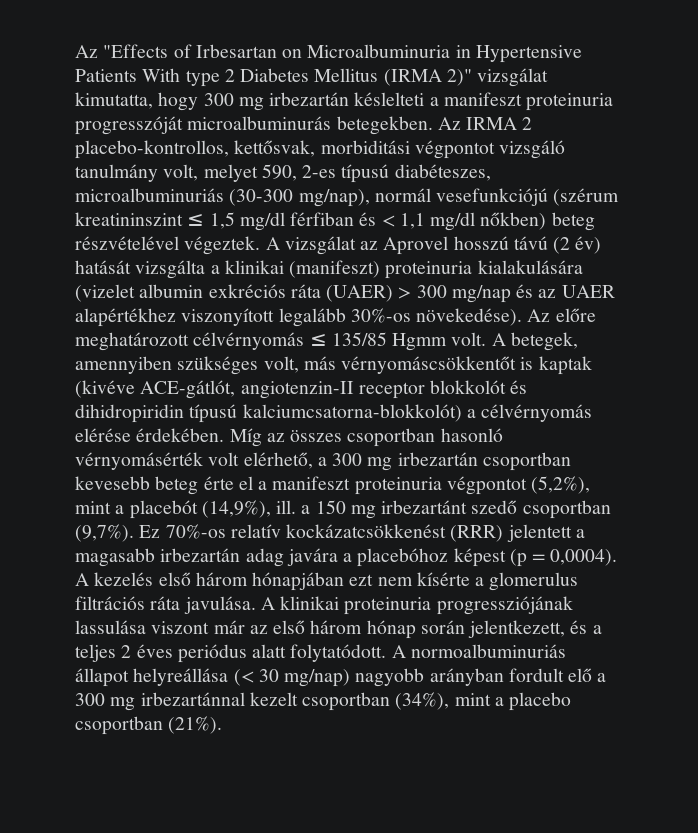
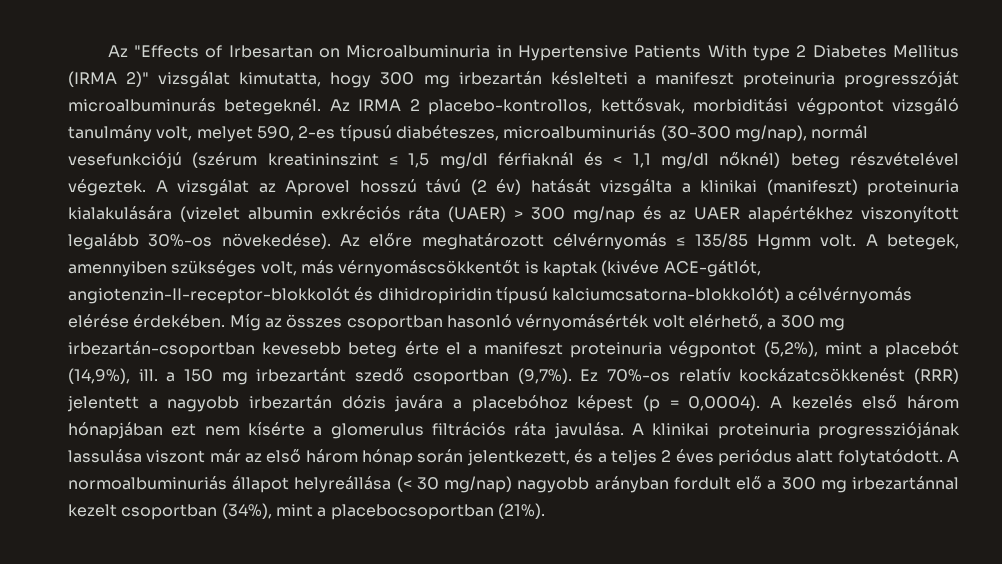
[336,116,433,135] betegekben. -> [224,98,322,115] betegeknél.
[290,212,355,226] férfiban -> [497,152,574,166] férfiaknál
[480,212,547,230] nőkben) -> [719,152,781,168] nőknél)
[240,380,507,399] angiotenzin-II receptor blokkolót -> [68,287,350,304] angiotenzin-II-receptor-blokkolót
[397,452,571,471] irbezartán csoportban -> [68,341,255,358] irbezartán-csoportban
[75,548,284,567] magasabb irbezartán adag -> [167,395,386,412] nagyobb irbezartán dózis
[509,692,572,711] [75,716,163,735] placebo csoportban -> [330,504,494,520] placebocsoportban

